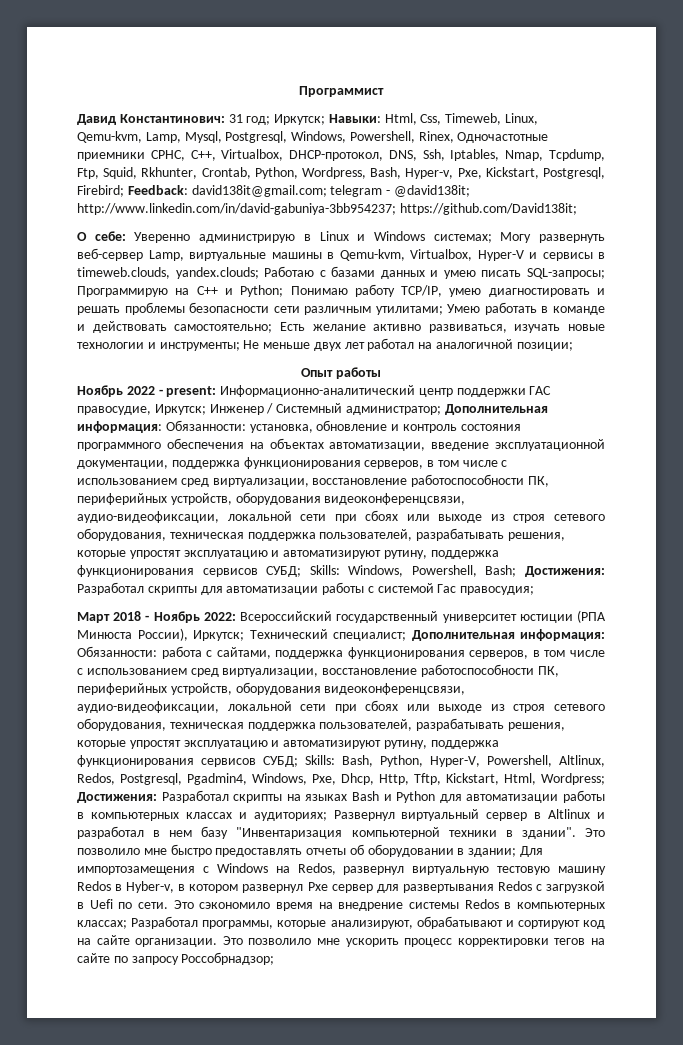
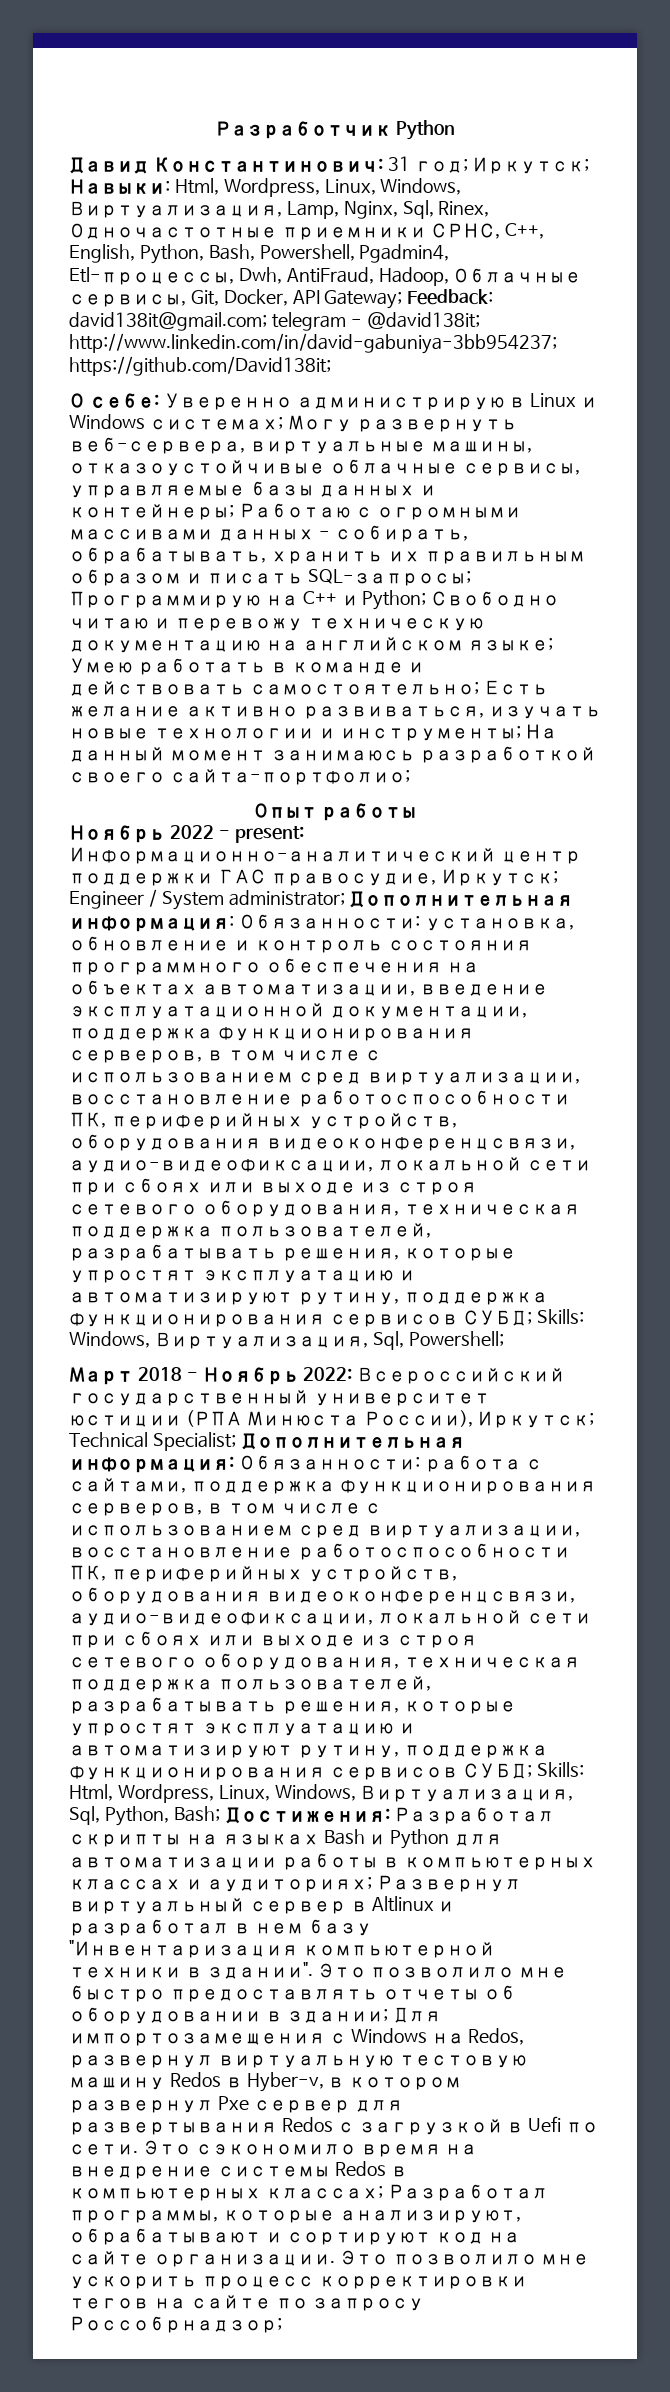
[299,86,384,97] Программист -> [215,120,455,140] Разработчик Python
[420,113,539,125] [77,131,415,143] Css, Timeweb, Linux, Qemu-kvm, Lamp, Mysql, Postgresql, Windows, Powershell, -> [223,178,462,197] [69,200,434,219] Wordpress, Linux, Windows, Виртуализация, Lamp, Nginx, Sql,
[221,149,605,161] [77,167,605,179] [77,185,124,197] Virtualbox, DHCP-протокол, DNS, Ssh, Iptables, Nmap, Tcpdump, Ftp, Squid, Rkhunter, Crontab, Python, Wordpress, Bash, Hyper-v, Pxe, Kickstart, Postgresql, Firebird; -> [69,244,450,264] [69,267,582,286] [69,289,403,309] English, Python, Bash, Powershell, Pgadmin4, Etl-процессы, Dwh, AntiFraud, Hadoop, Облачные сервисы, Git, Docker, API Gateway;
[77,248,605,261] [77,266,476,279] веб-сервер Lamp, виртуальные машины в Qemu-kvm, Virtualbox, Hyper-V и сервисы в timeweb.clouds, yandex.clouds; Работаю с базами данных и умею -> [69,437,532,454] [69,459,580,476] [69,481,436,498] [69,503,521,520] [69,525,468,542] [69,547,585,564] [69,569,202,586] веб-сервера, виртуальные машины, отказоустойчивые облачные сервисы, управляемые базы данных и контейнеры; Работаю с огромными массивами данных - собирать, обрабатывать, хранить их правильным образом и
[290,284,605,297] [77,302,443,315] Понимаю работу TCP/IP, умею диагностировать и решать проблемы безопасности сети различным утилитами; -> [431,591,560,607] [69,618,484,631] [69,637,553,653] Свободно читаю и перевожу техническую документацию на английском языке;
[243,338,573,351] Не меньше двух лет работал на аналогичной позиции; -> [525,724,558,739] [69,746,596,763] [69,769,410,785] На данный момент занимаюсь разработкой своего сайта-портфолио;
[209,403,441,415] Инженер / Системный администратор; -> [69,889,345,910] Engineer / System administrator;
[411,565,605,577] [77,582,535,595] Powershell, Bash; Достижения: Разработал скрипты для автоматизации работы с системой Гас правосудия; -> [154,1331,504,1350] Виртуализация, Sql, Powershell;
[249,629,406,641] Технический специалист; -> [69,1432,236,1451] Technical Specialist;
[342,755,605,767] [77,773,605,785] Bash, Python, Hyper-V, Powershell, Altlinux, Redos, Postgresql, Pgadmin4, Windows, Pxe, Dhcp, Http, Tftp, Kickstart, Html, Wordpress; -> [69,1784,574,1803] [69,1806,220,1826] Html, Wordpress, Linux, Windows, Виртуализация, Sql, Python, Bash;

